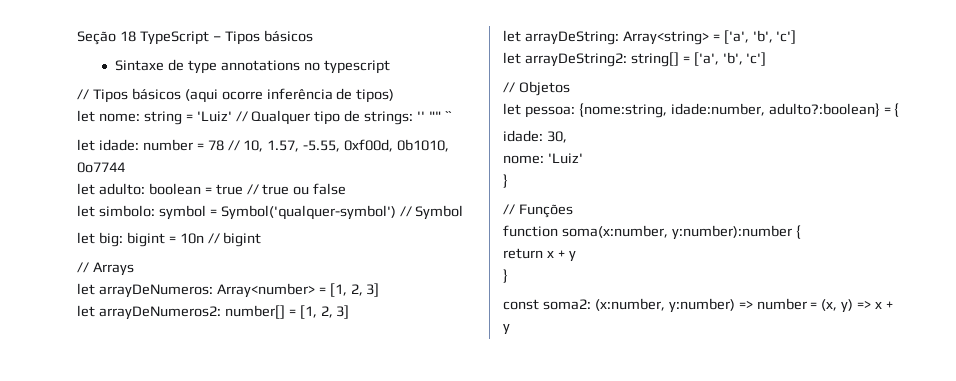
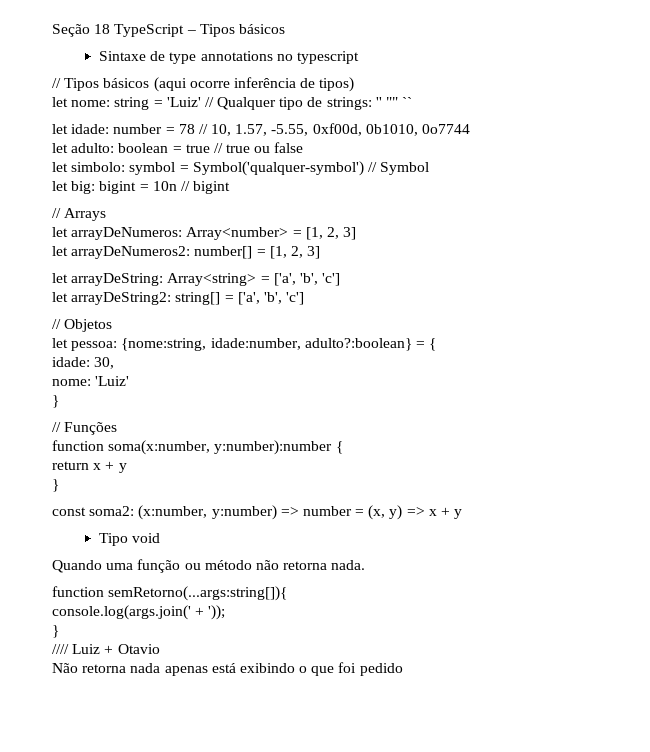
(510, 329) none -> [98,533,161,546] [52,559,366,573] [52,586,288,601] [52,605,226,620] [52,625,59,638] [52,644,160,654] [52,662,403,676] // Tipo void // Quando uma função ou método não retorna nada. // function semRetorno(...args:string[]){ // console.log(args.join(' + ')); // } // //// Luiz + Otavio // Não retorna nada apenas está exibindo o que foi pedido

